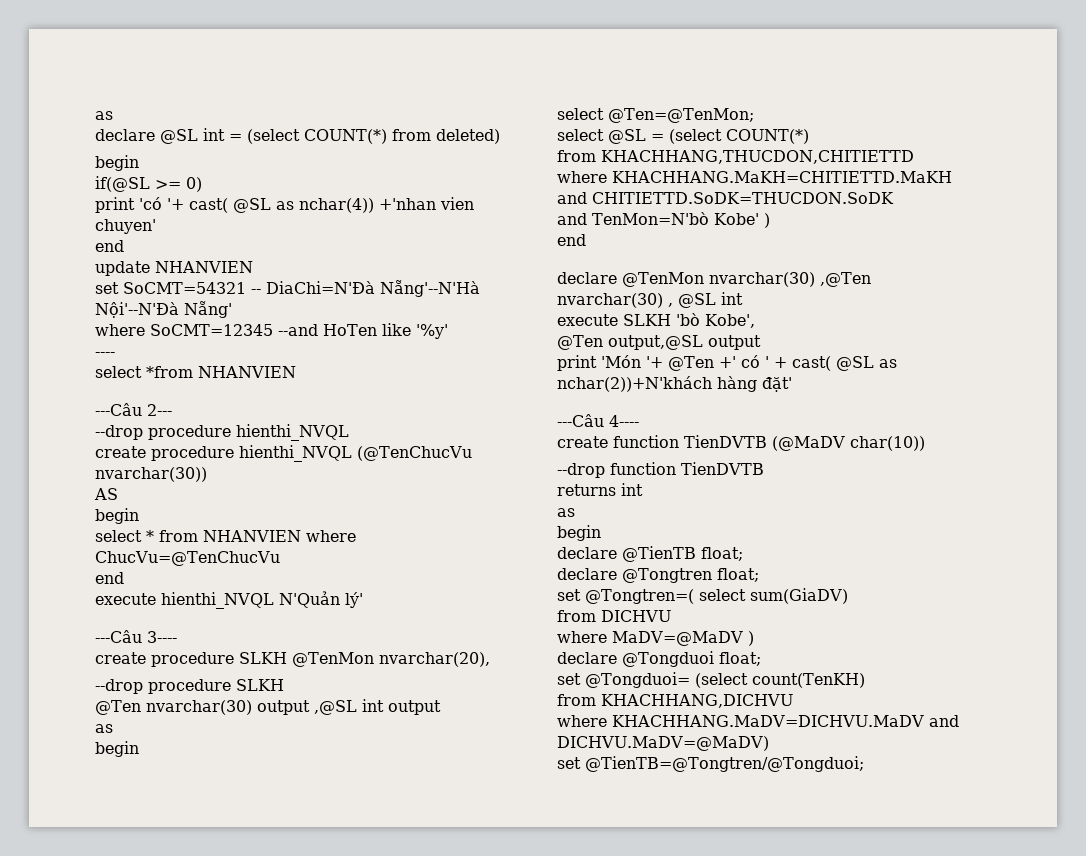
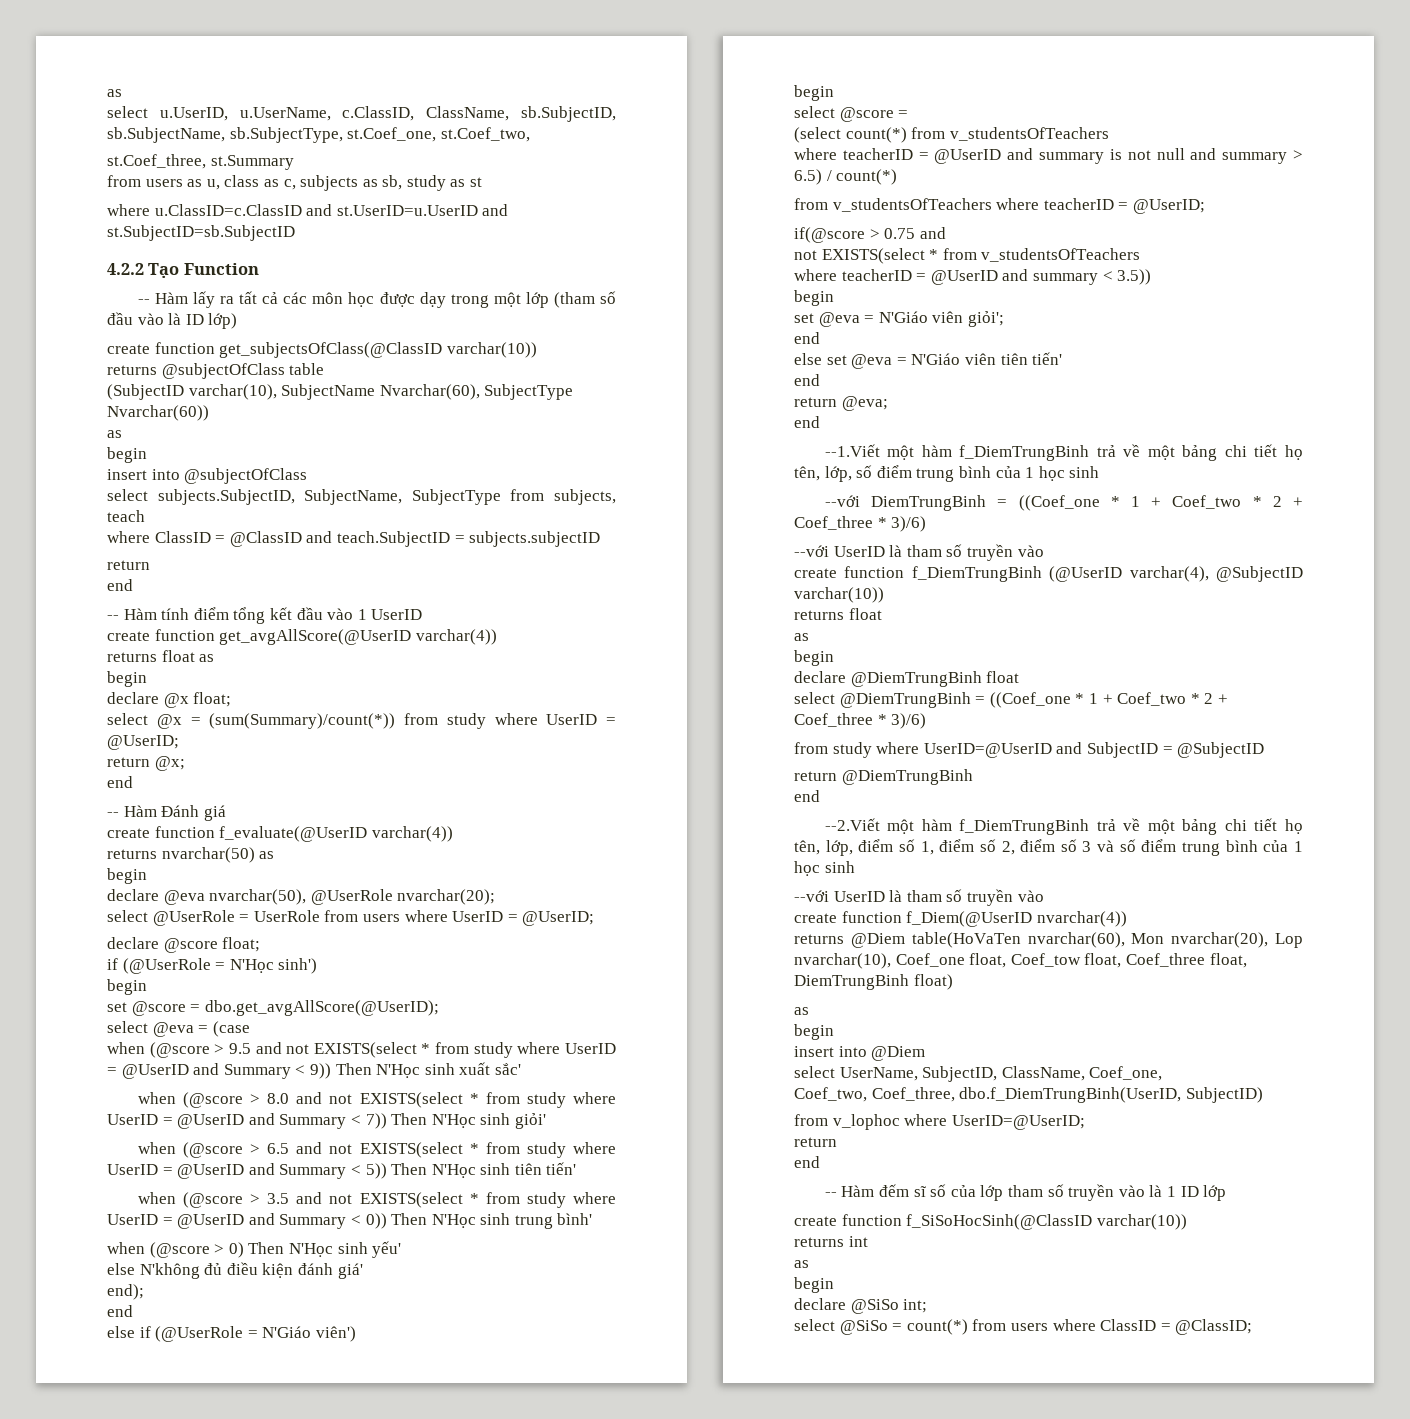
[95,111,113,120] [95,128,500,144] [95,155,139,171] [95,176,202,192] [95,197,474,213] [95,219,156,234] [95,240,124,252] [95,261,253,276] [95,280,480,297] [95,301,232,318] [95,323,448,339] [95,352,115,357] [95,366,296,378] [95,403,172,416] [95,424,349,441] [95,445,472,462] [95,467,207,482] [94,488,118,500] [95,508,139,524] [95,530,356,542] [95,551,280,566] [95,572,124,584] [95,591,363,609] [95,630,177,643] [95,652,490,667] [95,679,284,694] [95,699,441,715] [95,724,113,733] [95,741,139,757] [557,108,754,123] [557,129,809,144] [557,150,914,164] [557,171,952,183] [557,192,894,204] [557,212,770,228] [557,234,586,246] [557,272,871,287] [557,292,743,308] [557,313,755,328] [557,335,761,350] [557,355,897,371] [557,376,792,392] [557,414,639,427] [557,435,925,451] [557,462,764,478] as // declare @SL int = (select COUNT(*) from deleted) // begin // if(@SL >= 0) // print 'có '+ cast( @SL as nchar(4)) +'nhan vien chuyen' // end // update NHANVIEN // set SoCMT=54321 -- DiaChi=N'Đà Nẵng'--N'Hà Nội'--N'Đà Nẵng' // where SoCMT=12345 --and HoTen like '%y' // ---- // select *from NHANVIEN // ---Câu 2--- // --drop procedure hienthi_NVQL // create procedure hienthi_NVQL (@TenChucVu nvarchar(30)) // AS // begin // select * from NHANVIEN where ChucVu=@TenChucVu // end // execute hienthi_NVQL N'Quản lý' // ---Câu 3---- // create procedure SLKH @TenMon nvarchar(20), // --drop procedure SLKH // @Ten nvarchar(30) output ,@SL int output // as // begin // select @Ten=@TenMon; // select @SL = (select COUNT(*) // from KHACHHANG,THUCDON,CHITIETTD // where KHACHHANG.MaKH=CHITIETTD.MaKH and CHITIETTD.SoDK=THUCDON.SoDK // and TenMon=N'bò Kobe' ) // end // declare @TenMon nvarchar(30) ,@Ten nvarchar(30) , @SL int // execute SLKH 'bò Kobe', // @Ten output,@SL output // print 'Món '+ @Ten +' có ' + cast( @SL as nchar(2))+N'khách hàng đặt' // ---Câu 4---- // create function TienDVTB (@MaDV char(10)) // --drop function TienDVTB -> [107,89,122,97] [107,106,616,122] [107,127,530,143] [107,154,294,170] [107,175,483,191] [107,204,509,216] [107,225,295,241] [107,263,259,278] [137,291,616,308] [107,312,238,329] [107,342,537,358] [107,363,325,379] [107,384,574,400] [107,405,209,421] [107,430,122,438] [107,447,147,463] [107,468,308,484] [107,489,616,505] [107,510,145,522] [107,531,601,547] [107,560,150,570] [107,579,133,591] [107,607,423,624] [107,629,497,645] [107,650,215,662] [107,671,147,687] [107,692,232,708] [107,713,616,729] [107,735,179,750] [107,756,185,771] [107,776,133,788] [107,805,226,821] [107,826,453,842] [107,847,275,863] [107,868,147,884] [107,889,496,905] [107,910,595,926] [107,937,261,953] [107,958,318,974] [107,979,147,995] [107,1000,439,1016] [107,1021,250,1037] [107,1042,616,1058] [107,1062,521,1079] [137,1092,617,1108] [107,1113,546,1129] [137,1142,617,1158] [107,1162,577,1179] [137,1192,617,1208] [107,1213,593,1229] [107,1241,402,1258] [107,1262,363,1279] [107,1284,144,1300] [107,1305,133,1317] [107,1326,356,1342] [794,85,834,101] [794,106,909,122] [794,127,1109,143] [794,148,1303,164] [794,169,898,185] [794,198,1205,214] [794,227,946,243] [794,248,1141,264] [794,269,1152,285] [794,290,834,306] [794,311,1004,327] [794,332,820,344] [794,352,1063,369] [794,374,820,386] [794,396,888,411] [794,416,820,428] [824,444,1303,461] [794,465,1100,482] [824,495,1303,511] [794,516,927,532] [794,544,1044,561] [794,566,1303,582] [794,587,884,603] [794,608,882,620] [794,633,809,641] [794,650,834,666] [794,671,1020,687] [794,692,1228,708] [794,713,927,729] [794,742,1265,758] [794,769,973,785] [794,790,820,802] [824,818,1303,835] [794,839,1303,856] [794,861,855,876] [794,889,1044,906] [794,911,1127,927] [794,932,1303,948] [794,953,1247,969] [794,974,953,990] [794,1007,809,1015] [794,1024,834,1040] [794,1046,926,1061] [794,1066,1163,1082] [794,1087,1263,1103] [794,1114,1085,1130] [794,1137,837,1147] [794,1156,820,1168] [824,1184,1227,1201] [794,1214,1187,1230] as // select u.UserID, u.UserName, c.ClassID, ClassName, sb.SubjectID, sb.SubjectName, sb.SubjectType, st.Coef_one, st.Coef_two, // st.Coef_three, st.Summary // from users as u, class as c, subjects as sb, study as st // where u.ClassID=c.ClassID and st.UserID=u.UserID and st.SubjectID=sb.SubjectID // 4.2.2 Tạo Function // -- Hàm lấy ra tất cả các môn học được dạy trong một lớp (tham số đầu vào là ID lớp) // create function get_subjectsOfClass(@ClassID varchar(10)) // returns @subjectOfClass table // (SubjectID varchar(10), SubjectName Nvarchar(60), SubjectType Nvarchar(60)) // as // begin // insert into @subjectOfClass // select subjects.SubjectID, SubjectName, SubjectType from subjects, teach // where ClassID = @ClassID and teach.SubjectID = subjects.subjectID // return // end // -- Hàm tính điểm tổng kết đầu vào 1 UserID // create function get_avgAllScore(@UserID varchar(4)) // returns float as // begin // declare @x float; // select @x = (sum(Summary)/count(*)) from study where UserID = @UserID; // return @x; // end // -- Hàm Đánh giá // create function f_evaluate(@UserID varchar(4)) // returns nvarchar(50) as // begin // declare @eva nvarchar(50), @UserRole nvarchar(20); // select @UserRole = UserRole from users where UserID = @UserID; // declare @score float; // if (@UserRole = N'Học sinh') // begin // set @score = dbo.get_avgAllScore(@UserID); // select @eva = (case // when (@score > 9.5 and not EXISTS(select * from study where UserID = @UserID and Summary < 9)) Then N'Học sinh xuất sắc' // when (@score > 8.0 and not EXISTS(select * from study where UserID = @UserID and Summary < 7)) Then N'Học sinh giỏi' // when (@score > 6.5 and not EXISTS(select * from study where UserID = @UserID and Summary < 5)) Then N'Học sinh tiên tiến' // when (@score > 3.5 and not EXISTS(select * from study where UserID = @UserID and Summary < 0)) Then N'Học sinh trung bình' // when (@score > 0) Then N'Học sinh yếu' // else N'không đủ điều kiện đánh giá' // end); // end // else if (@UserRole = N'Giáo viên') // begin // select @score = // (select count(*) from v_studentsOfTeachers // where teacherID = @UserID and summary is not null and summary > 6.5) / count(*) // from v_studentsOfTeachers where teacherID = @UserID; // if(@score > 0.75 and // not EXISTS(select * from v_studentsOfTeachers // where teacherID = @UserID and summary < 3.5)) // begin // set @eva = N'Giáo viên giỏi'; // end // else set @eva = N'Giáo viên tiên tiến' // end // return @eva; // end // --1.Viết một hàm f_DiemTrungBinh trả về một bảng chi tiết họ tên, lớp, số điểm trung bình của 1 học sinh // --với DiemTrungBinh = ((Coef_one * 1 + Coef_two * 2 + Coef_three * 3)/6) // --với UserID là tham số truyền vào // create function f_DiemTrungBinh (@UserID varchar(4), @SubjectID varchar(10)) // returns float // as // begin // declare @DiemTrungBinh float // select @DiemTrungBinh = ((Coef_one * 1 + Coef_two * 2 + Coef_three * 3)/6) // from study where UserID=@UserID and SubjectID = @SubjectID // return @DiemTrungBinh // end // --2.Viết một hàm f_DiemTrungBinh trả về một bảng chi tiết họ tên, lớp, điểm số 1, điểm số 2, điểm số 3 và số điểm trung bình của 1 học sinh // --với UserID là tham số truyền vào // create function f_Diem(@UserID nvarchar(4)) // returns @Diem table(HoVaTen nvarchar(60), Mon nvarchar(20), Lop nvarchar(10), Coef_one float, Coef_tow float, Coef_three float, DiemTrungBinh float) // as // begin // insert into @Diem // select UserName, SubjectID, ClassName, Coef_one, // Coef_two, Coef_three, dbo.f_DiemTrungBinh(UserID, SubjectID) // from v_lophoc where UserID=@UserID; // return // end // -- Hàm đếm sĩ số của lớp tham số truyền vào là 1 ID lớp // create function f_SiSoHocSinh(@ClassID varchar(10))
[622,546,743,562] [557,568,759,583] [557,588,848,604] [557,610,671,622] [557,631,754,646] [557,651,761,667] [557,672,865,688] [557,694,793,708] [557,715,959,727] [557,736,769,751] [557,756,864,772] @TienTB float; // declare @Tongtren float; // set @Tongtren=( select sum(GiaDV) // from DICHVU // where MaDV=@MaDV ) // declare @Tongduoi float; // set @Tongduoi= (select count(TenKH) // from KHACHHANG,DICHVU // where KHACHHANG.MaDV=DICHVU.MaDV and DICHVU.MaDV=@MaDV) // set @TienTB=@Tongtren/@Tongduoi; -> [850,1299,928,1314] [794,1319,1253,1335] @SiSo int; // select @SiSo = count(*) from users where ClassID = @ClassID;

